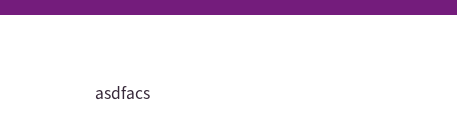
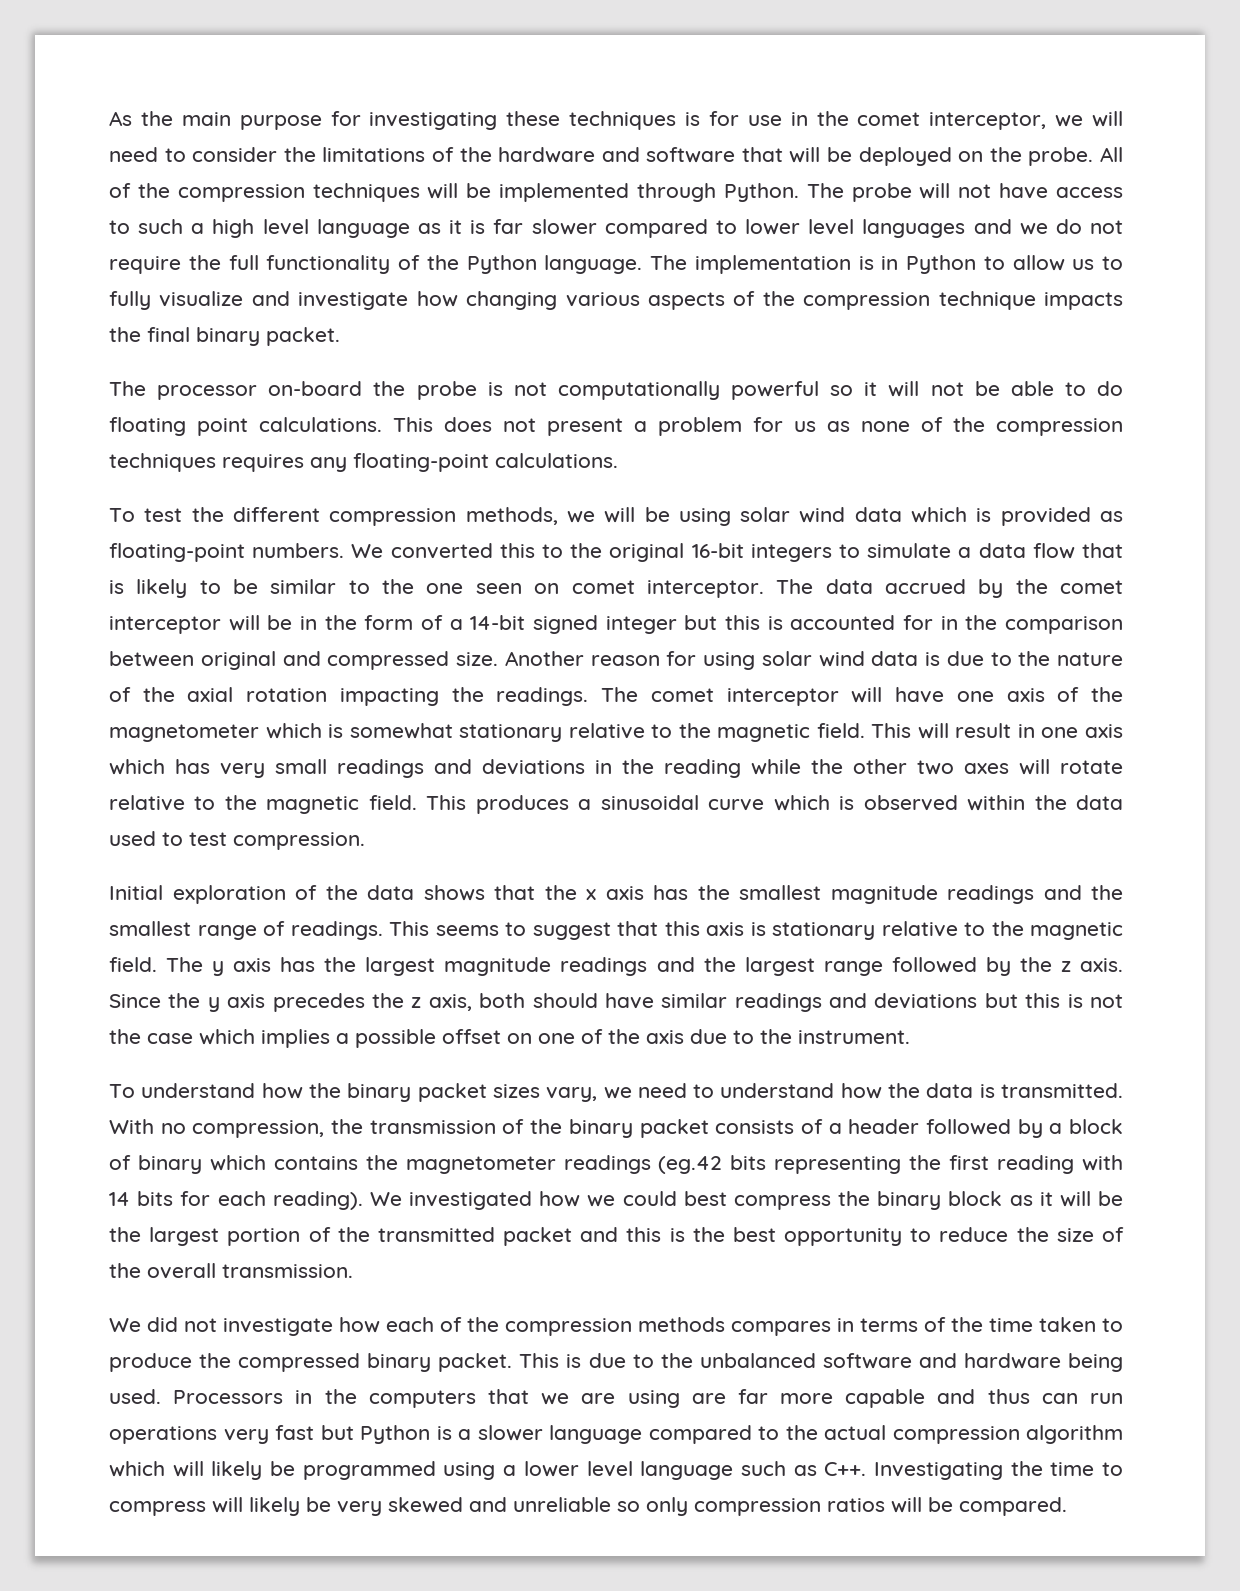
[95,86,150,100] asdfacs -> [109,111,1123,130] [109,147,1124,166] [109,183,1124,202] [109,219,1123,238] [109,255,1123,274] [109,291,1123,310] [109,327,340,346] [109,381,1123,400] [109,417,1123,436] [109,453,618,472] [109,507,1123,526] [109,543,1124,562] [109,579,1124,598] [109,615,1123,634] [109,651,1123,670] [109,687,1124,706] [109,723,1123,742] [109,759,1123,778] [109,795,1123,814] [109,831,365,850] [109,885,1123,904] [109,921,1123,940] [109,957,1123,976] [109,993,1124,1012] [109,1029,910,1048] [109,1083,1123,1102] [109,1119,1123,1138] [109,1155,1123,1174] [109,1191,1123,1210] [109,1227,1124,1246] [109,1263,353,1279] [109,1317,1123,1336] [109,1353,1123,1372] [109,1389,1123,1408] [109,1425,1123,1444] [109,1461,1123,1480] [109,1497,1067,1516] As the main purpose for investigating these techniques is for use in the comet interceptor, we will need to consider the limitations of the hardware and software that will be deployed on the probe. All of the compression techniques will be implemented through Python. The probe will not have access to such a high level language as it is far slower compared to lower level languages and we do not require the full functionality of the Python language. The implementation is in Python to allow us to fully visualize and investigate how changing various aspects of the compression technique impacts the final binary packet. // The processor on-board the probe is not computationally powerful so it will not be able to do floating point calculations. This does not present a problem for us as none of the compression techniques requires any floating-point calculations. // To test the different compression methods, we will be using solar wind data which is provided as floating-point numbers. We converted this to the original 16-bit integers to simulate a data flow that is likely to be similar to the one seen on comet interceptor. The data accrued by the comet interceptor will be in the form of a 14-bit signed integer but this is accounted for in the comparison between original and compressed size. Another reason for using solar wind data is due to the nature of the axial rotation impacting the readings. The comet interceptor will have one axis of the magnetometer which is somewhat stationary relative to the magnetic field. This will result in one axis which has very small readings and deviations in the reading while the other two axes will rotate relative to the magnetic field. This produces a sinusoidal curve which is observed within the data used to test compression. // Initial exploration of the data shows that the x axis has the smallest magnitude readings and the smallest range of readings. This seems to suggest that this axis is stationary relative to the magnetic field. The y axis has the largest magnitude readings and the largest range followed by the z axis. Since the y axis precedes the z axis, both should have similar readings and deviations but this is not the case which implies a possible offset on one of the axis due to the instrument. // To understand how the binary packet sizes vary, we need to understand how the data is transmitted. With no compression, the transmission of the binary packet consists of a header followed by a block of binary which contains the magnetometer readings (eg.42 bits representing the first reading with 14 bits for each reading). We investigated how we could best compress the binary block as it will be the largest portion of the transmitted packet and this is the best opportunity to reduce the size of the overall transmission. // We did not investigate how each of the compression methods compares in terms of the time taken to produce the compressed binary packet. This is due to the unbalanced software and hardware being used. Processors in the computers that we are using are far more capable and thus can run operations very fast but Python is a slower language compared to the actual compression algorithm which will likely be programmed using a lower level language such as C++. Investigating the time to compress will likely be very skewed and unreliable so only compression ratios will be compared.

